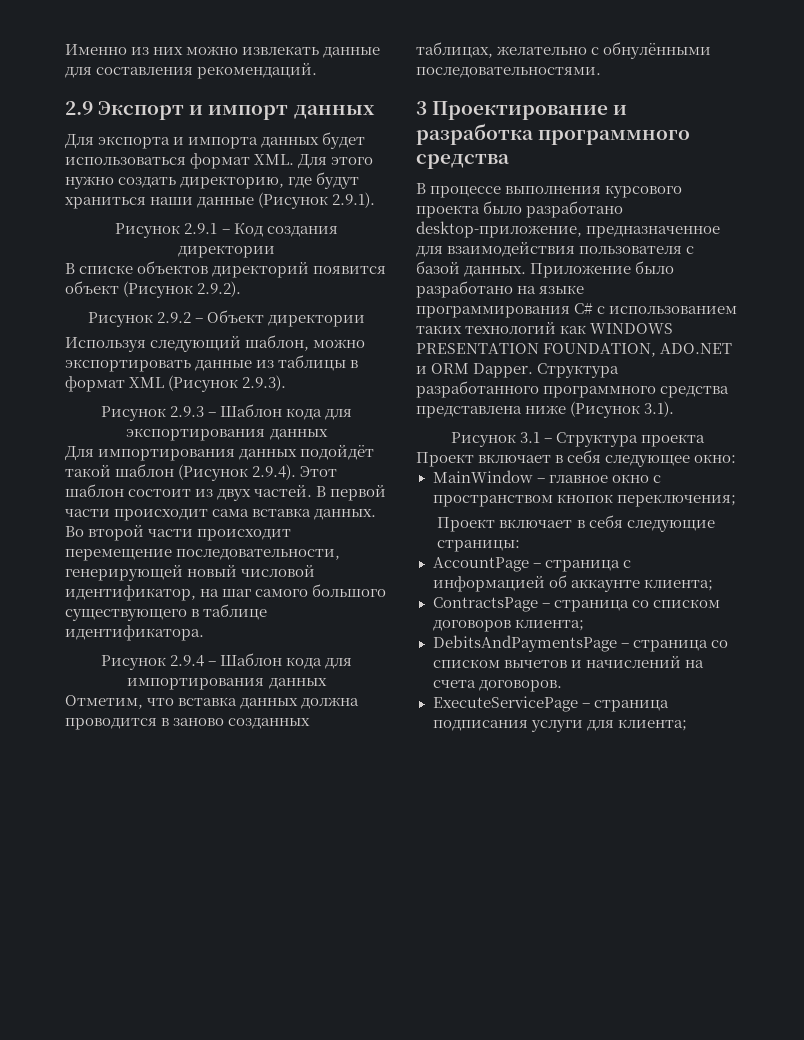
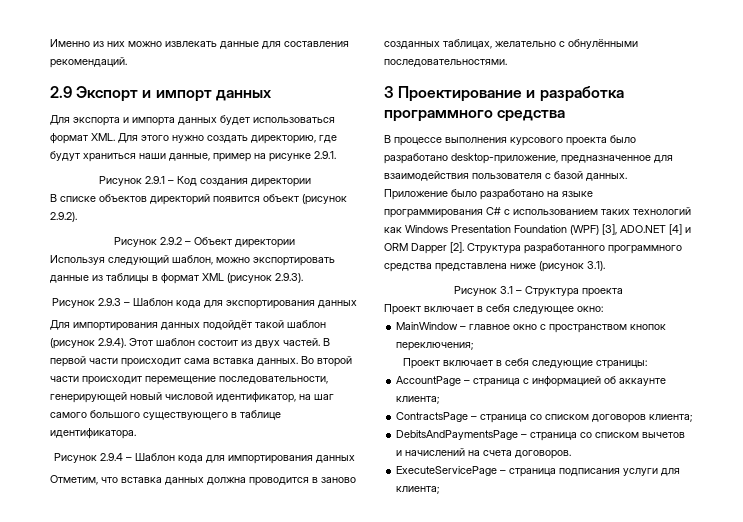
[197,192,376,209] данные (Рисунок 2.9.1). -> [169,151,336,162] данные, пример на рисунке 2.9.1.
[123,281,194,298] (Рисунок -> [302,194,347,205] (рисунок
[168,375,239,392] (Рисунок -> [227,273,272,284] (рисунок
[178,464,249,481] (Рисунок -> [50,338,95,349] (рисунок
[590,323,674,334] [416,343,733,357] [416,363,534,378] WINDOWS PRESENTATION FOUNDATION, ADO.NET и ORM Dapper. -> [405,224,691,235] [384,242,464,254] Windows Presentation Foundation (WPF) [3], ADO.NET [4] и ORM Dapper [2].
[570,401,641,418] (Рисунок -> [539,261,584,272] (рисунок

